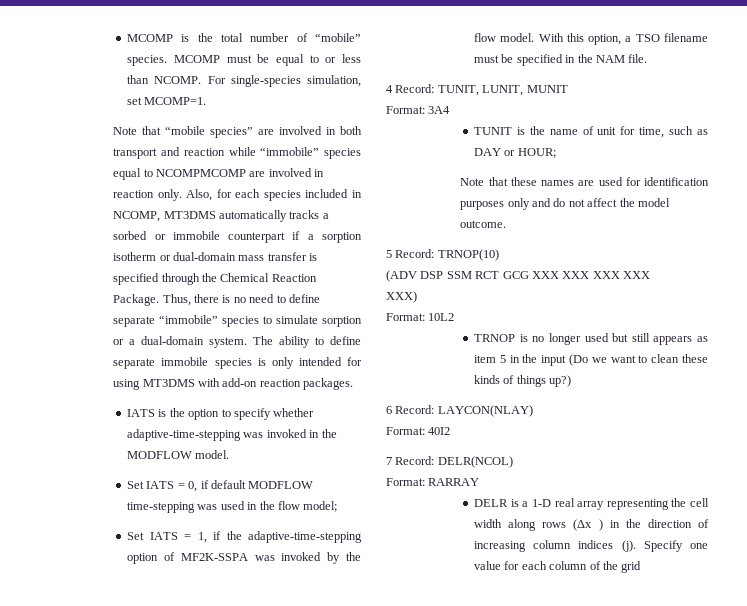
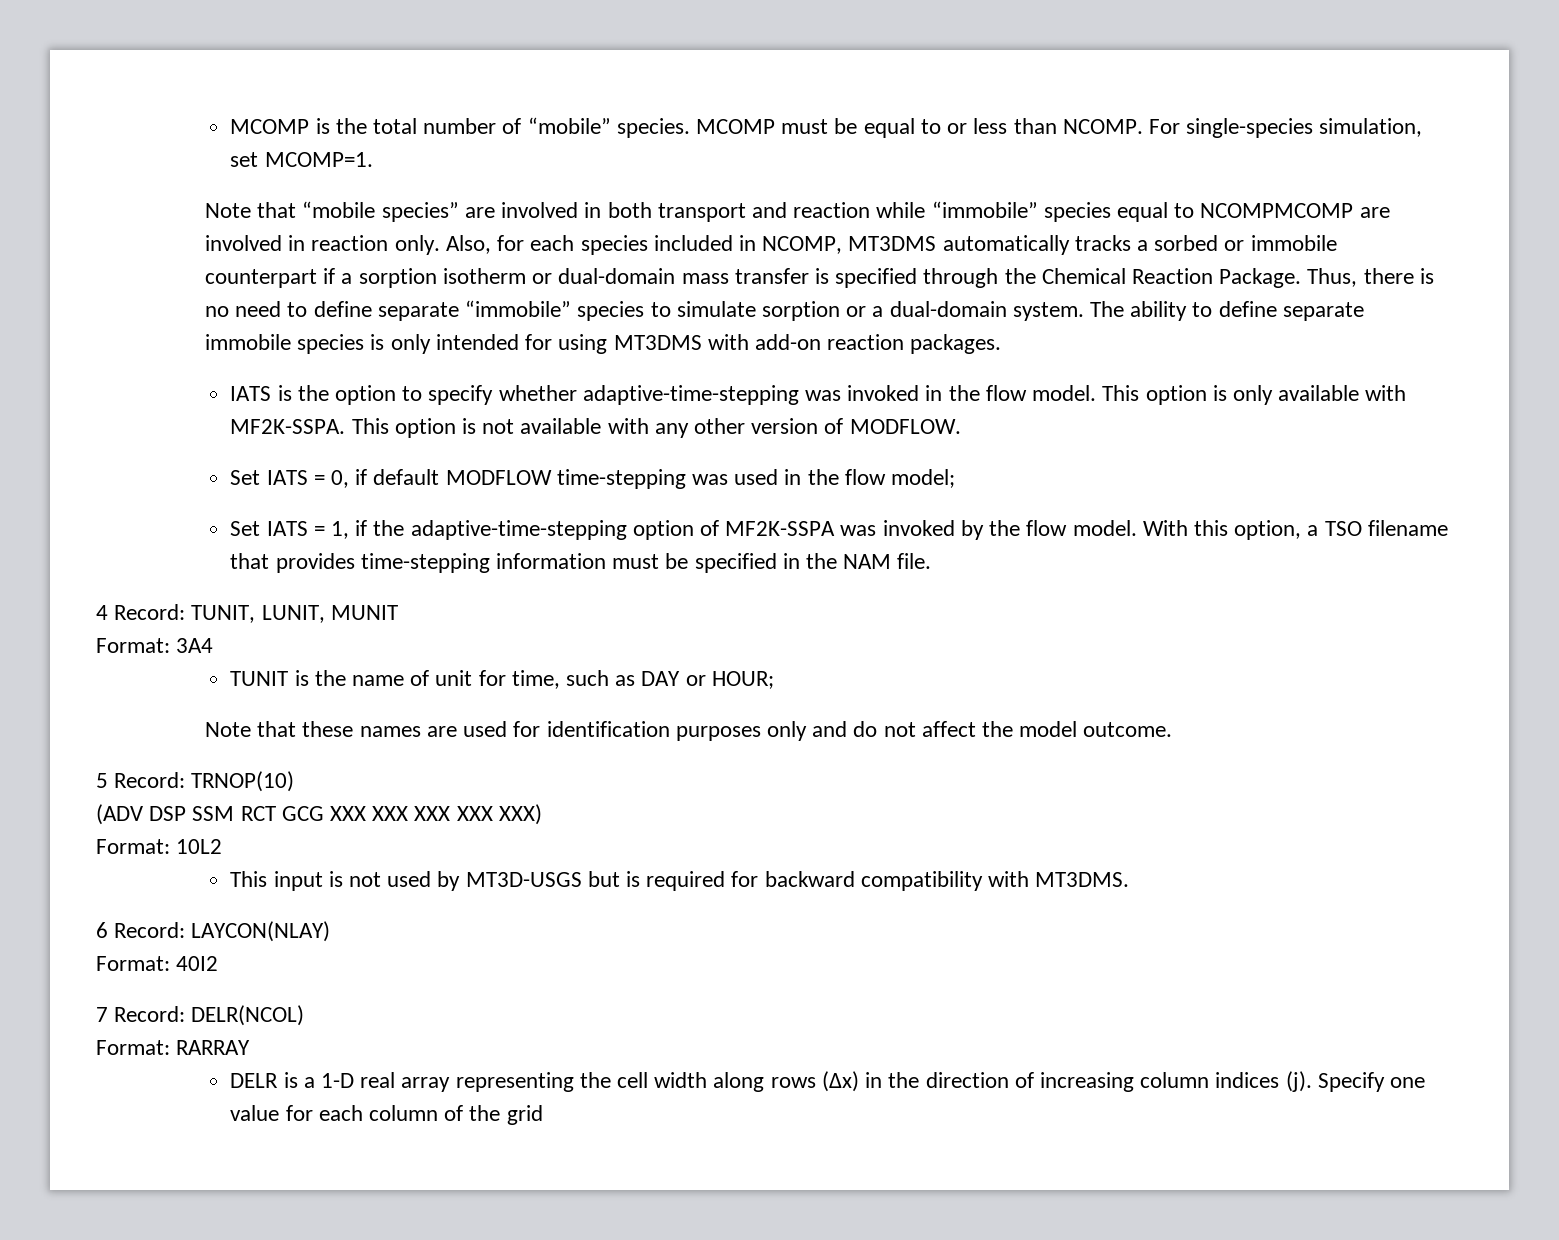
[127,450,230,459] MODFLOW model. -> [985,385,1407,405] [230,418,961,438] flow model. This option is only available with MF2K-SSPA. This option is not available with any other version of MODFLOW.
(708, 37) none -> [230,553,606,573] that provides time-stepping information
(650, 275) // -> (493, 813) none
[474,333,708,345] [474,354,708,366] [474,375,572,387] TRNOP is no longer used but still appears as item 5 in the input (Do we want to clean these kinds of things up?) -> [230,871,1130,891] This input is not used by MT3D-USGS but is required for backward compatibility with MT3DMS.
[573,519,603,531] (Δx ) -> [821,1071,859,1092] (Δx)

